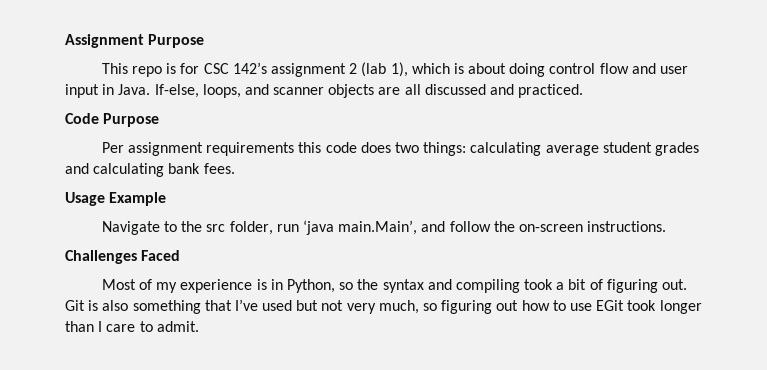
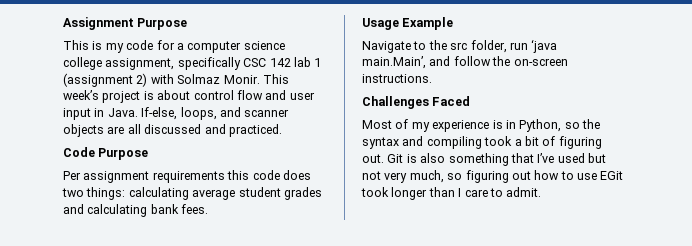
[132,62,450,77] repo is for CSC 142’s assignment 2 (lab 1), which -> [92,40,285,53] [63,57,322,70] [63,73,289,87] [63,90,141,103] is my code for a computer science college assignment, specifically CSC 142 lab 1 (assignment 2) with Solmaz Monir. This week’s project
[509,63,546,77] doing -> (191, 95) none

